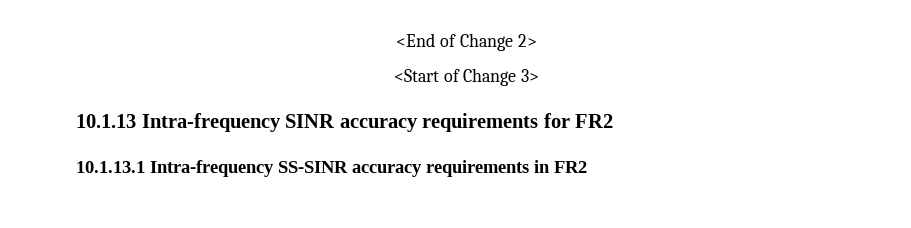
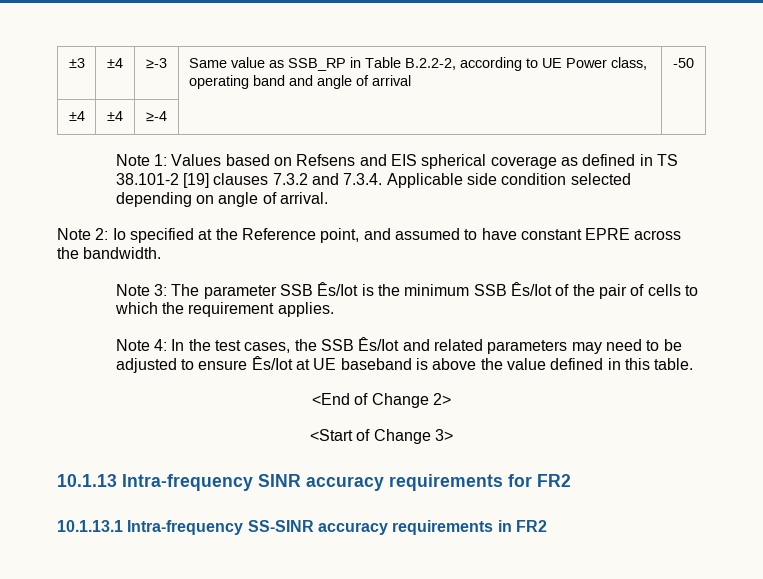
(396, 40) none -> [68,58,85,68] [107,58,123,68] [146,58,167,69] [188,57,647,71] [188,75,411,89] [673,58,694,68] [68,111,85,121] [107,111,123,121] [146,111,167,122] [115,154,678,169] [115,173,631,188] [115,192,328,207] [57,228,682,243] [57,247,162,259] [115,282,698,299] [114,302,334,317] [115,337,682,354] [115,356,694,373] ±3 | ±4 | ≥-3 | Same value as SSB_RP in Table B.2.2-2, according to UE Power class, operating band and angle of arrival | -50 // ±4 | ±4 | ≥-4 | | // Note 1: Values based on Refsens and EIS spherical coverage as defined in TS 38.101-2 [19] clauses 7.3.2 and 7.3.4. Applicable side condition selected depending on angle of arrival. // Note 2: Io specified at the Reference point, and assumed to have constant EPRE across the bandwidth. // Note 3: The parameter SSB Ês/Iot is the minimum SSB Ês/Iot of the pair of cells to which the requirement applies. // Note 4: In the test cases, the SSB Ês/Iot and related parameters may need to be adjusted to ensure Ês/Iot at UE baseband is above the value defined in this table. //

